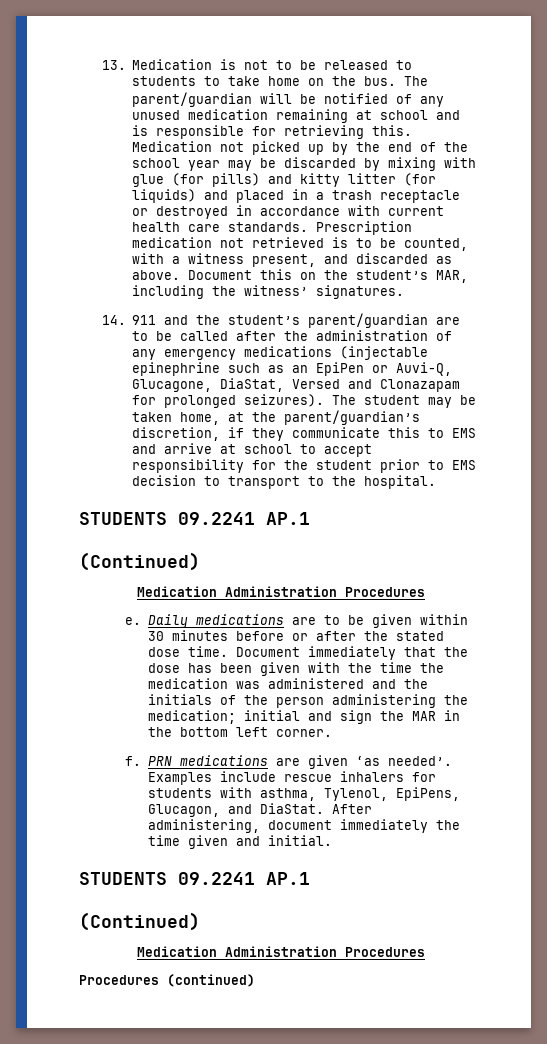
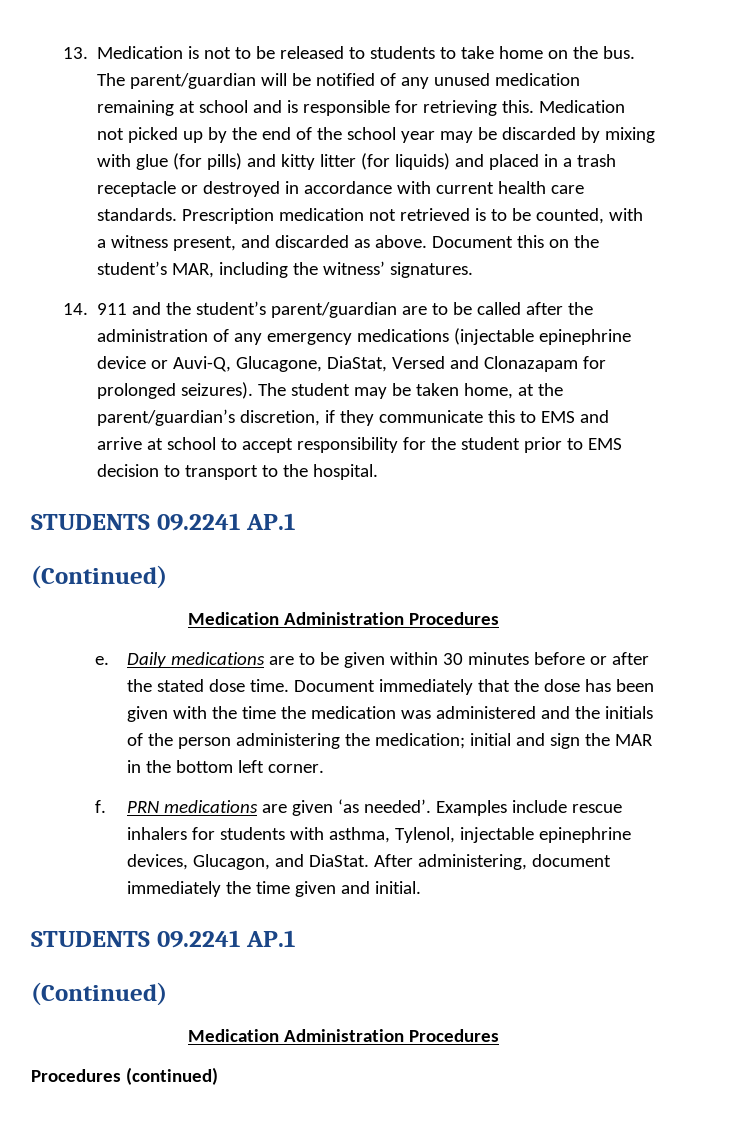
[228,362,365,376] such as an EpiPen -> [97,356,147,369] device
[395,787,460,801] EpiPens, -> [459,827,631,843] [126,854,188,870] injectable epinephrine devices,

